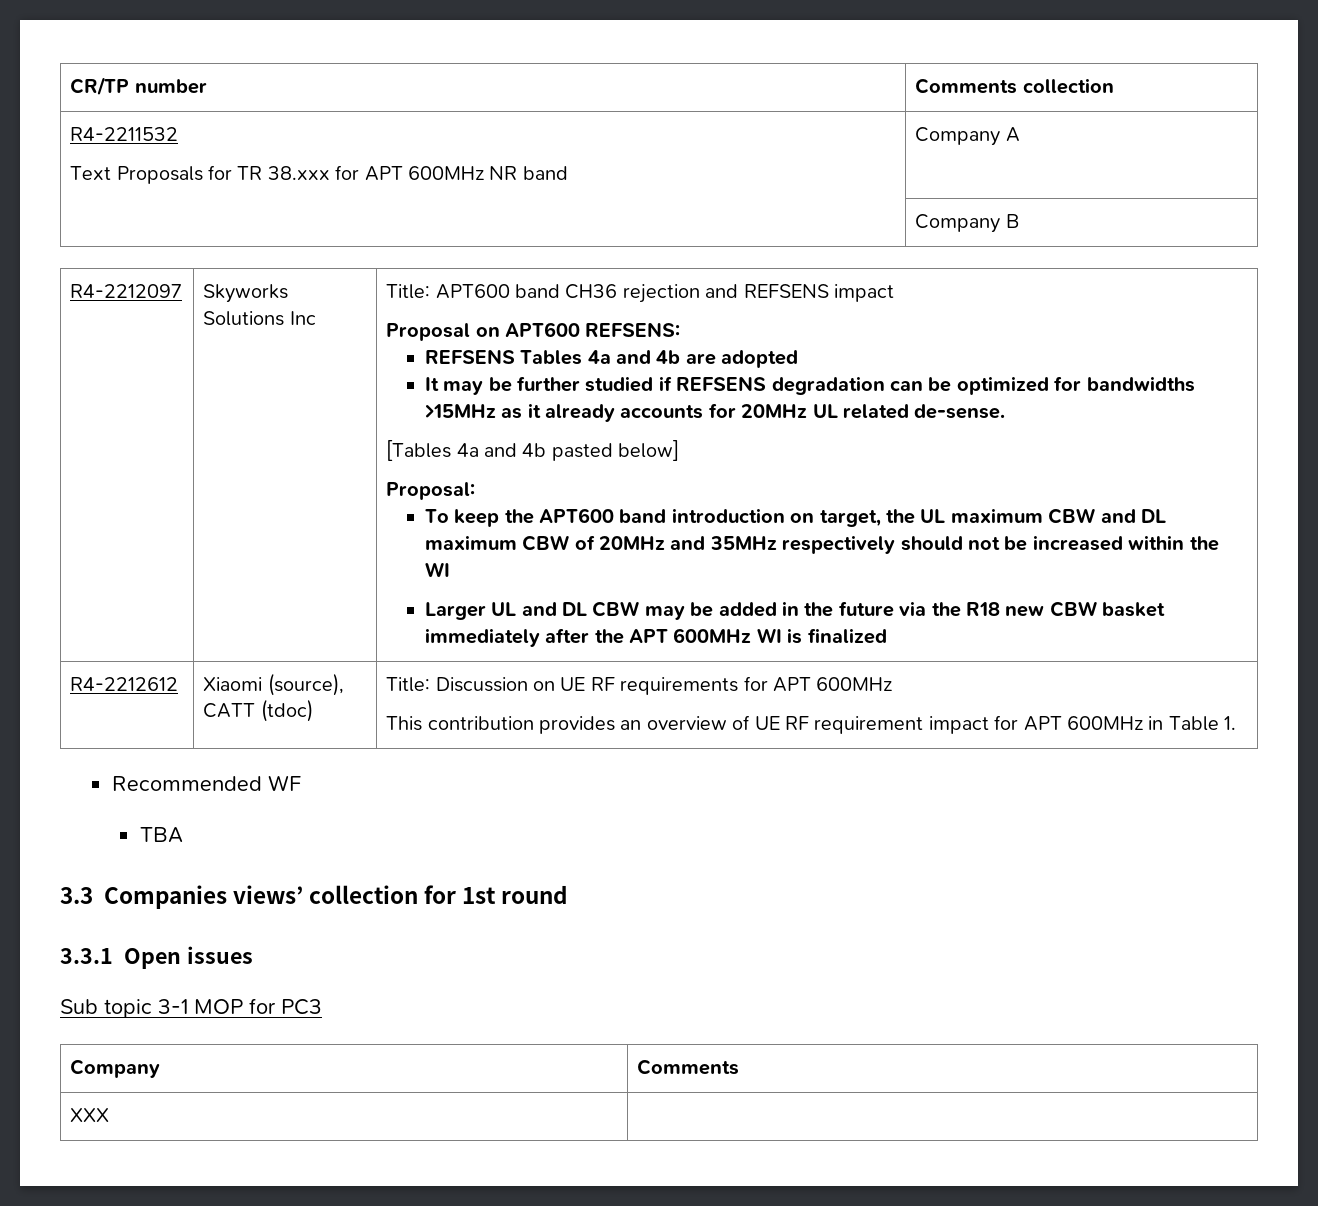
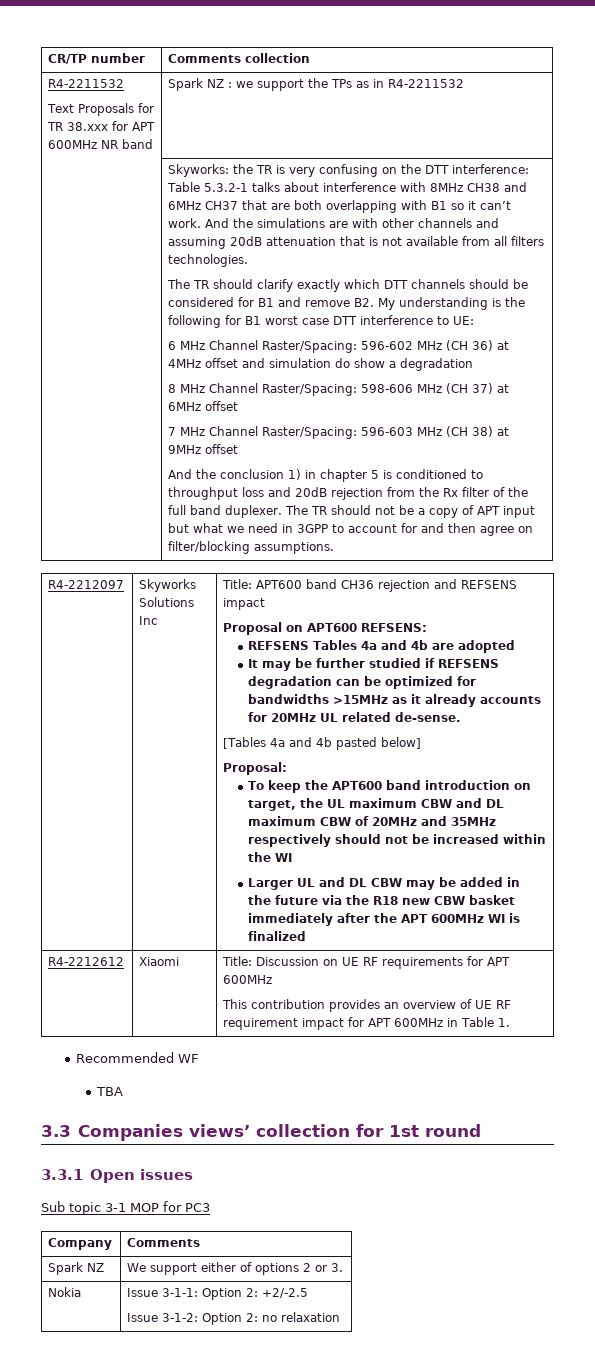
[915,127,1020,146] [915,214,1019,233] Company A // | Company B -> [168,78,465,91] [168,164,530,177] [167,182,528,192] [168,200,512,213] [168,218,500,228] [168,236,545,249] [168,254,249,267] [167,279,529,292] [168,297,526,310] [168,315,475,328] [168,340,510,353] [168,358,474,371] [168,383,510,396] [168,401,239,411] [168,426,510,439] [168,444,239,454] [168,469,484,482] [168,487,529,500] [168,505,536,518] [168,523,534,536] [168,541,335,554] Spark NZ : we support the TPs as in R4-2211532 // | Skyworks: the TR is very confusing on the DTT interference: Table 5.3.2-1 talks about interference with 8MHz CH38 and 6MHz CH37 that are both overlapping with B1 so it can’t work. And the simulations are with other channels and assuming 20dB attenuation that is not available from all filters technologies. // The TR should clarify exactly which DTT channels should be considered for B1 and remove B2. My understanding is the following for B1 worst case DTT interference to UE: // 6 MHz Channel Raster/Spacing: 596-602 MHz (CH 36) at 4MHz offset and simulation do show a degradation // 8 MHz Channel Raster/Spacing: 598-606 MHz (CH 37) at 6MHz offset // 7 MHz Channel Raster/Spacing: 596-603 MHz (CH 38) at 9MHz offset // And the conclusion 1) in chapter 5 is conditioned to throughput loss and 20dB rejection from the Rx filter of the full band duplexer. The TR should not be a copy of APT input but what we need in 3GPP to account for and then agree on filter/blocking assumptions.
[267,673,344,696] [203,699,313,722] (source), CATT (tdoc) -> (180, 961) none
[70,1108,110,1122] XXX | -> [48,1262,105,1275] [127,1262,344,1275] [48,1287,82,1297] [127,1288,309,1300] [127,1312,341,1325] Spark NZ | We support either of options 2 or 3. // Nokia | Issue 3-1-1: Option 2: +2/-2.5 // Issue 3-1-2: Option 2: no relaxation

